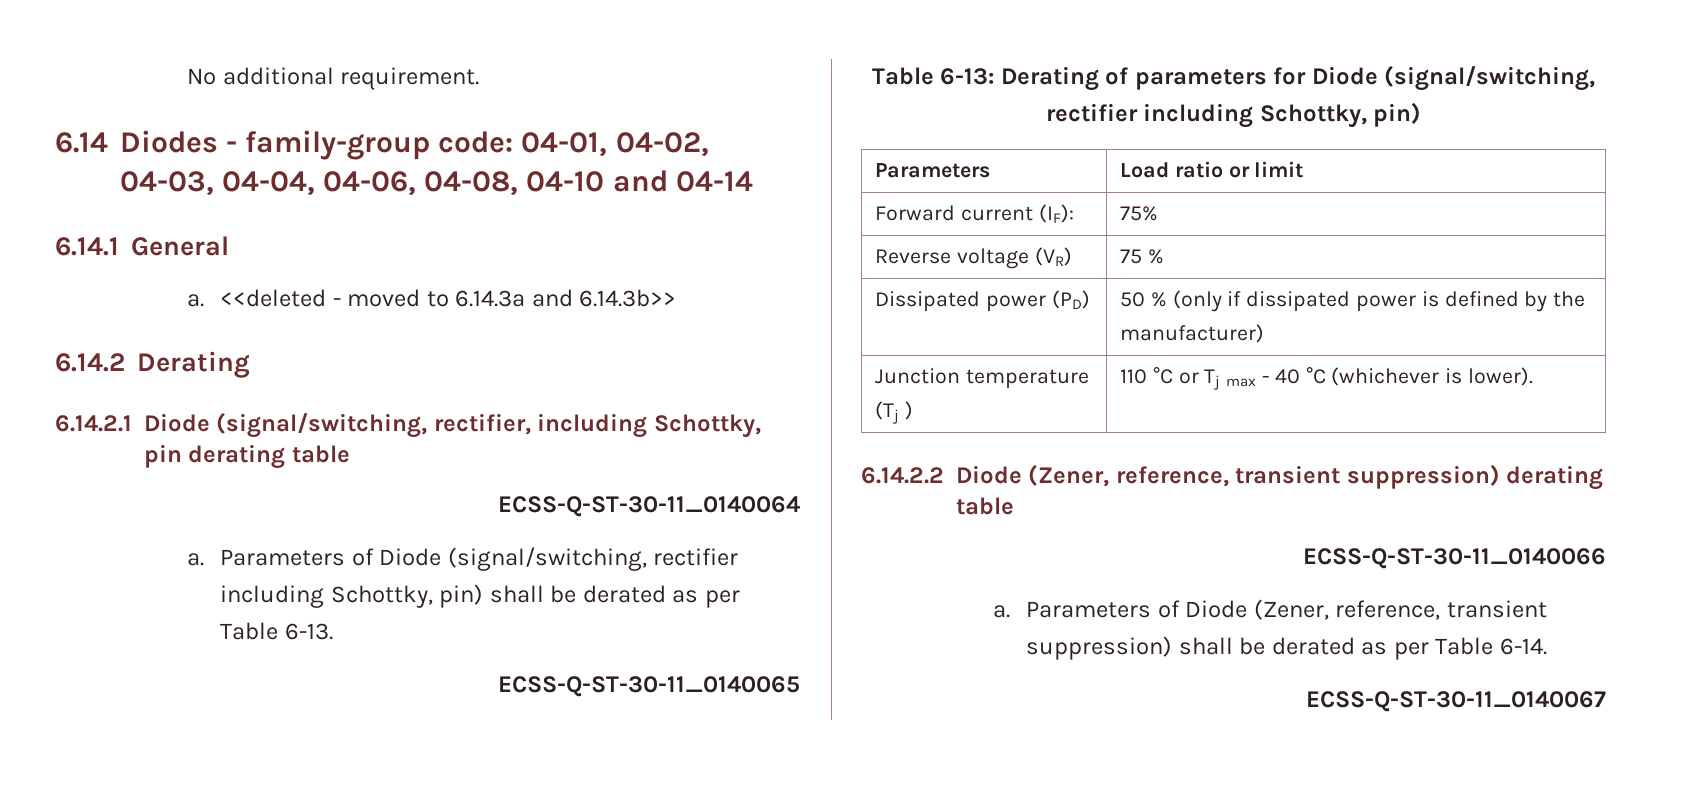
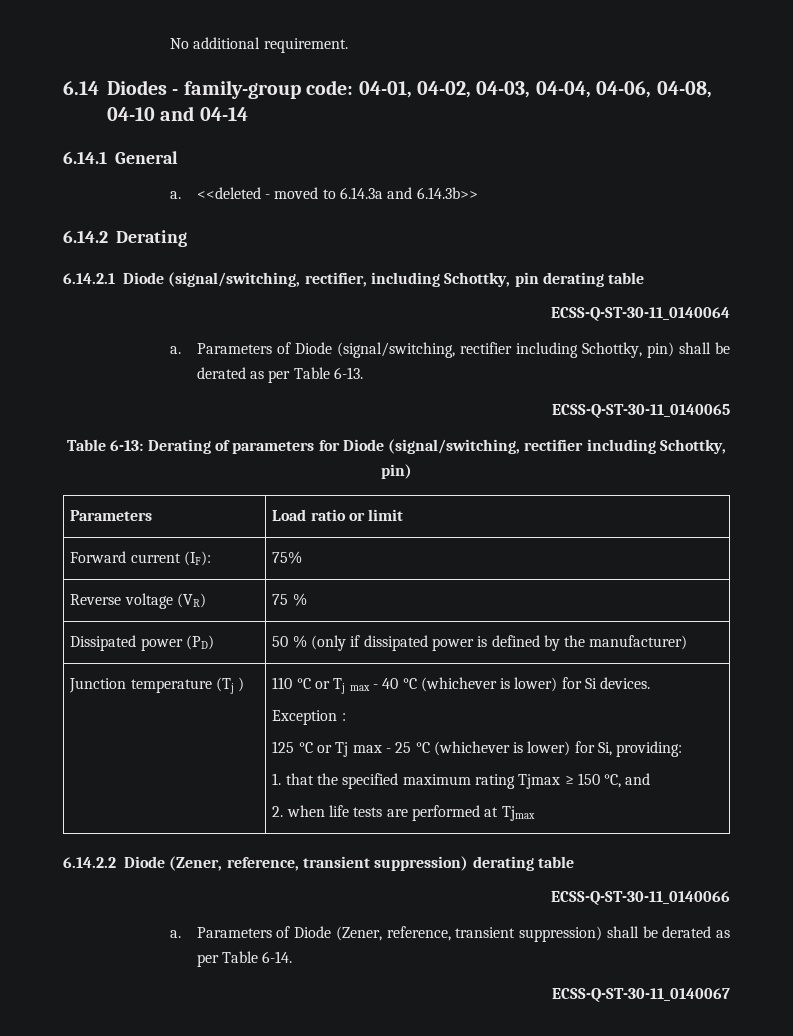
[1467,367,1533,386] lower). -> [514,677,651,692] [272,710,346,725] [272,741,683,757] [272,773,651,789] [272,805,535,821] lower) for Si devices. // Exception : // 125 °C or Tj max - 25 °C (whichever is lower) for Si, providing: // 1. that the specified maximum rating Tjmax ≥ 150 °C, and // 2. when life tests are performed at Tjmax

